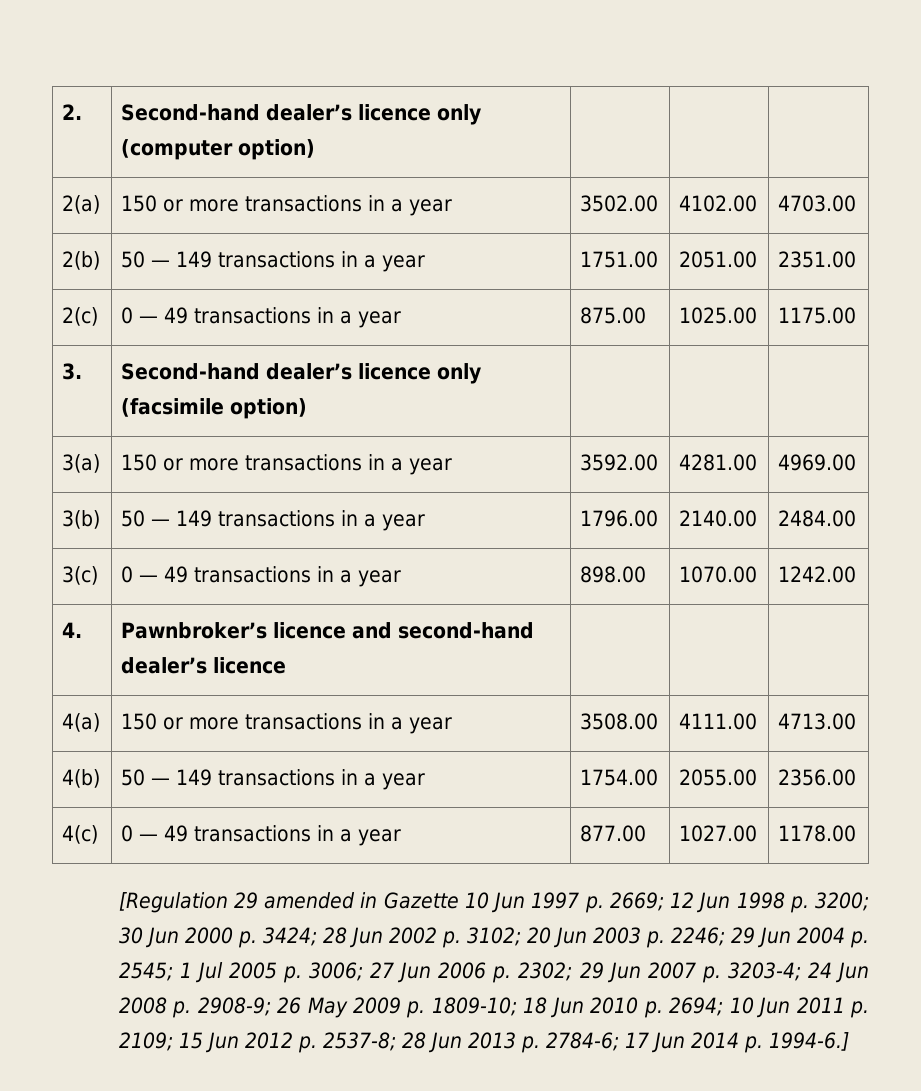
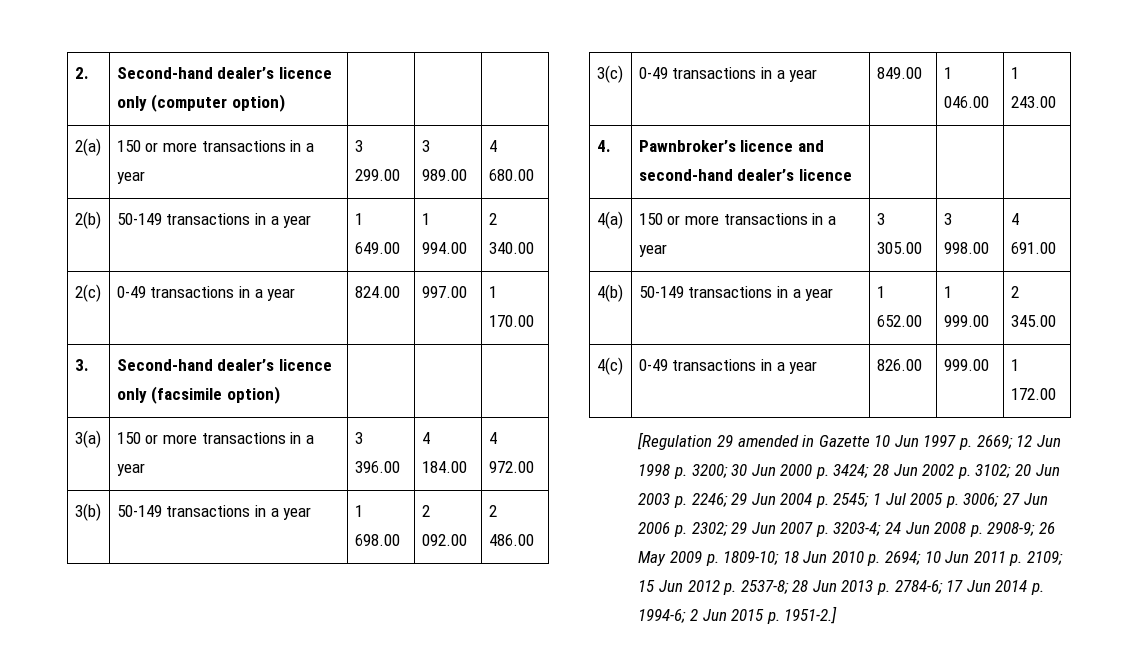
[580,195,659,212] [679,195,758,212] [778,195,857,212] [62,251,101,270] [121,251,426,272] [580,251,659,268] [679,251,758,268] [778,251,857,268] [62,307,99,326] [121,307,402,328] [580,307,647,324] [679,307,758,324] [778,307,857,324] 3502.00 | 4102.00 | 4703.00 // 2(b) | 50 — 149 transactions in a year | 1751.00 | 2051.00 | 2351.00 // 2(c) | 0 — 49 transactions in a year | 875.00 | 1025.00 | 1175.00 -> [354,140,363,152] [354,169,400,181] [421,140,430,152] [421,169,467,181] [488,140,497,152] [488,169,534,181] [74,211,101,229] [116,213,312,228] [354,213,363,225] [354,242,400,254] [421,213,430,225] [421,242,467,254] [488,213,497,225] [488,242,534,254] [74,284,101,302] [116,286,296,301] [354,286,400,298] [421,286,467,298] [488,286,497,298] [488,315,534,327] 3 299.00 | 3 989.00 | 4 680.00 // 2(b) | 50-149 transactions in a year | 1 649.00 | 1 994.00 | 2 340.00 // 2(c) | 0-49 transactions in a year | 824.00 | 997.00 | 1 170.00
[580,454,659,471] [679,454,758,471] [778,454,857,471] [62,510,101,529] [121,510,426,531] [580,510,659,527] [679,510,758,527] [778,510,857,527] [62,566,99,585] [121,566,402,587] [580,566,647,583] [679,566,758,583] [778,566,857,583] 3592.00 | 4281.00 | 4969.00 // 3(b) | 50 — 149 transactions in a year | 1796.00 | 2140.00 | 2484.00 // 3(c) | 0 — 49 transactions in a year | 898.00 | 1070.00 | 1242.00 -> [354,432,363,444] [354,461,400,473] [421,432,430,444] [421,461,467,473] [488,432,497,444] [488,461,534,473] [74,503,101,521] [116,505,312,520] [354,505,363,517] [354,534,400,546] [421,505,430,517] [421,534,467,546] [488,505,497,517] [488,534,534,546] [596,65,623,83] [638,67,818,82] [876,67,922,79] [943,67,952,79] [943,96,989,108] [1010,67,1019,79] [1010,96,1056,108] 3 396.00 | 4 184.00 | 4 972.00 // 3(b) | 50-149 transactions in a year | 1 698.00 | 2 092.00 | 2 486.00 // 3(c) | 0-49 transactions in a year | 849.00 | 1 046.00 | 1 243.00
[580,713,659,730] [679,713,758,730] [778,713,857,730] [62,769,101,788] [121,769,426,790] [580,769,659,786] [679,769,758,786] [778,769,857,786] [62,825,99,844] [121,825,402,846] [580,825,647,842] [679,825,758,842] [778,825,857,842] 3508.00 | 4111.00 | 4713.00 // 4(b) | 50 — 149 transactions in a year | 1754.00 | 2055.00 | 2356.00 // 4(c) | 0 — 49 transactions in a year | 877.00 | 1027.00 | 1178.00 -> [876,213,885,225] [876,242,922,254] [943,213,952,225] [943,242,989,254] [1010,213,1019,225] [1010,242,1056,254] [596,284,623,302] [638,286,834,301] [876,286,885,298] [876,315,922,327] [943,286,952,298] [943,315,989,327] [1010,286,1019,298] [1010,315,1056,327] [596,357,623,375] [638,359,818,374] [876,359,922,371] [943,359,989,371] [1010,359,1019,371] [1010,388,1056,400] 3 305.00 | 3 998.00 | 4 691.00 // 4(b) | 50-149 transactions in a year | 1 652.00 | 1 999.00 | 2 345.00 // 4(c) | 0-49 transactions in a year | 826.00 | 999.00 | 1 172.00
[768,1032,849,1051] 1994-6.] -> [638,606,838,624] 1994-6; 2 Jun 2015 p. 1951-2.]

